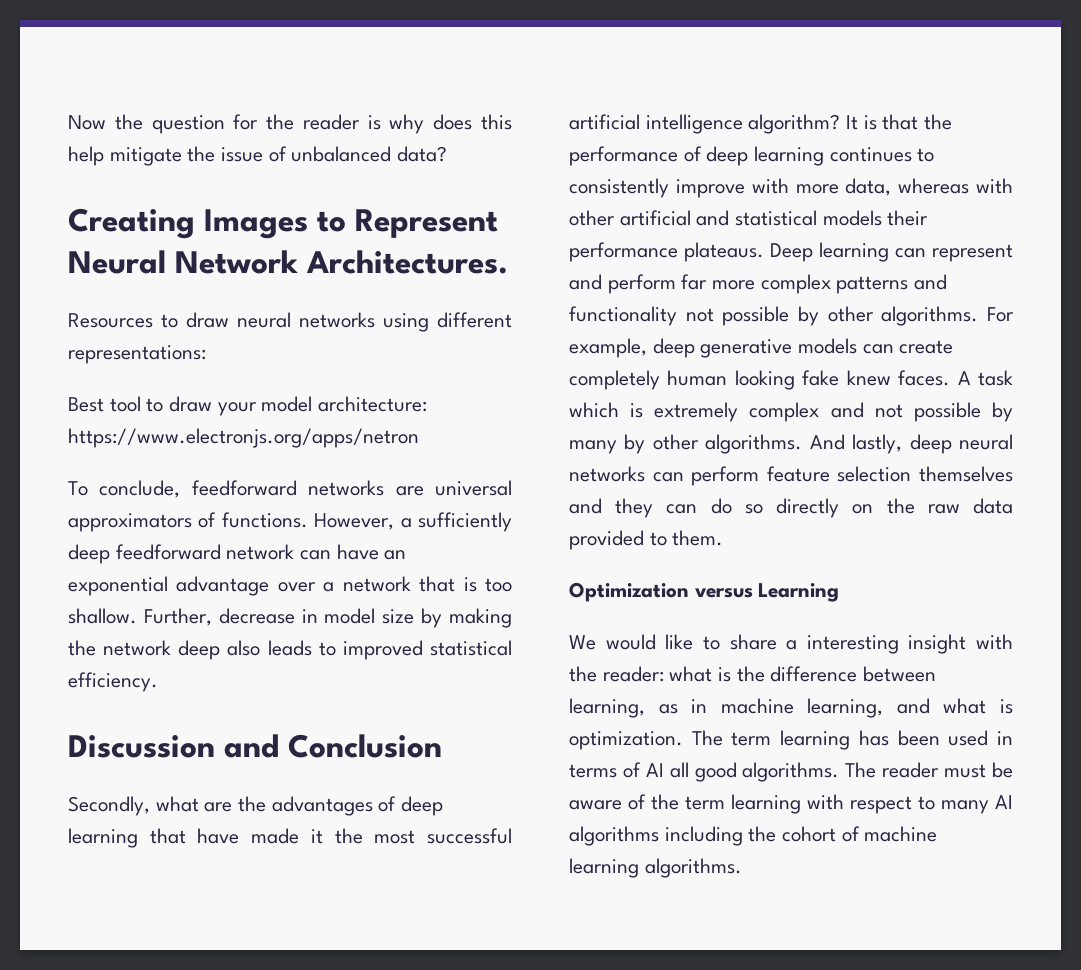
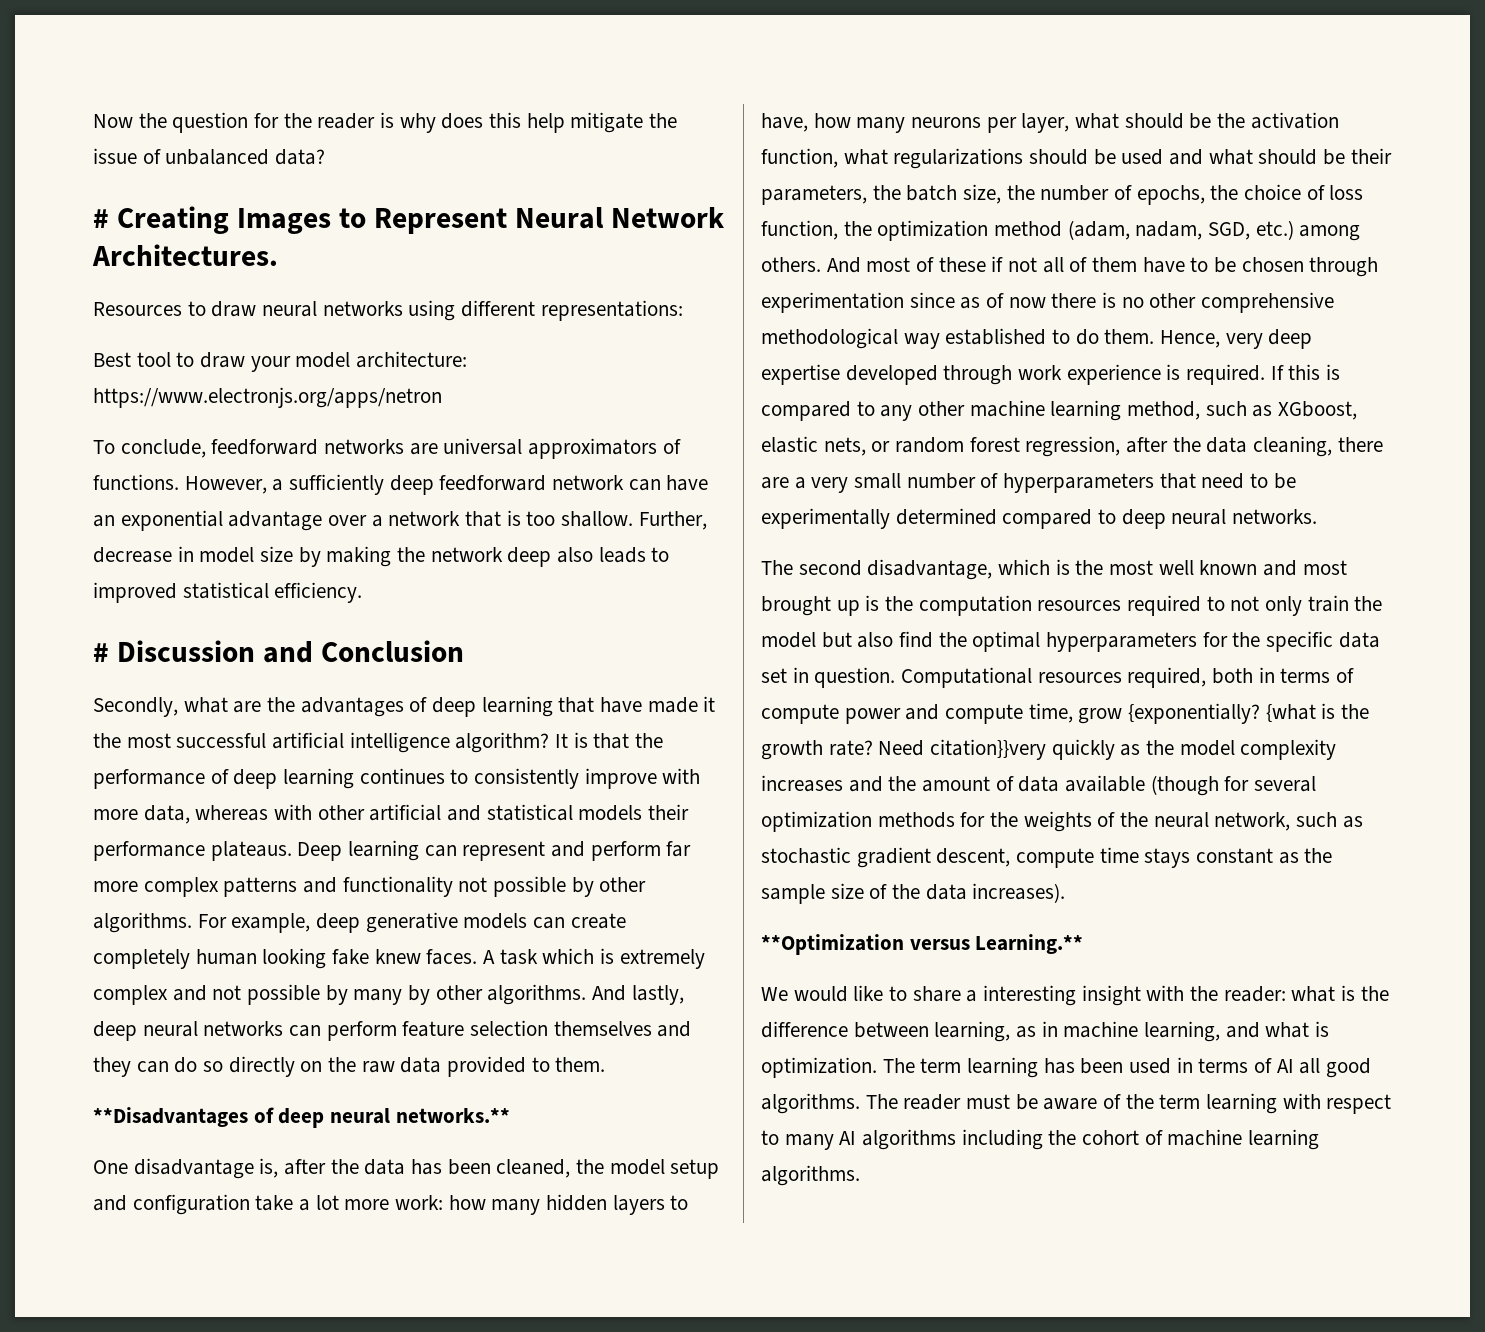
(448, 154) none -> [93,209,109,228] #
(158, 682) none -> [93,643,109,662] #
[569,582,840,602] Optimization versus Learning -> [93,1107,510,1128] [93,1158,720,1179] [93,1194,689,1215] [761,112,1339,133] [761,148,1392,169] [761,184,1364,205] [761,220,1361,241] [761,256,1379,277] [761,292,1335,313] [761,328,1313,349] [761,364,1341,385] [761,400,1358,421] [761,436,1383,457] [761,473,1296,493] [761,508,1318,529] [761,559,1347,580] [761,595,1383,616] [761,631,1380,652] [761,667,1355,688] [761,703,1370,724] [761,739,1337,760] [761,775,1317,796] [761,811,1363,832] [761,847,1333,868] [761,883,1066,904] [761,934,1084,955] **Disadvantages of deep neural networks.** // One disadvantage is, after the data has been cleaned, the model setup and configuration take a lot more work: how many hidden layers to have, how many neurons per layer, what should be the activation function, what regularizations should be used and what should be their parameters, the batch size, the number of epochs, the choice of loss function, the optimization method (adam, nadam, SGD, etc.) among others. And most of these if not all of them have to be chosen through experimentation since as of now there is no other comprehensive methodological way established to do them. Hence, very deep expertise developed through work experience is required. If this is compared to any other machine learning method, such as XGboost, elastic nets, or random forest regression, after the data cleaning, there are a very small number of hyperparameters that need to be experimentally determined compared to deep neural networks. // The second disadvantage, which is the most well known and most brought up is the computation resources required to not only train the model but also find the optimal hyperparameters for the specific data set in question. Computational resources required, both in terms of compute power and compute time, grow {exponentially? {what is the growth rate? Need citation}}very quickly as the model complexity increases and the amount of data available (though for several optimization methods for the weights of the neural network, such as stochastic gradient descent, compute time stays constant as the sample size of the data increases). // **Optimization versus Learning.**

